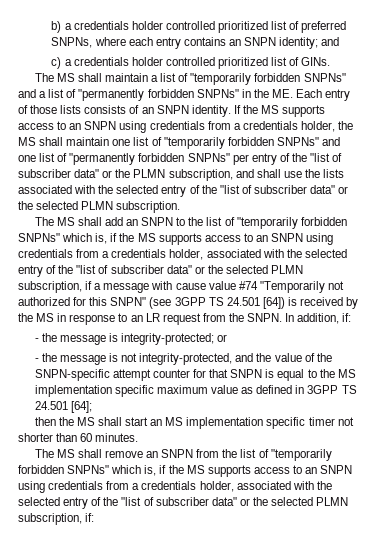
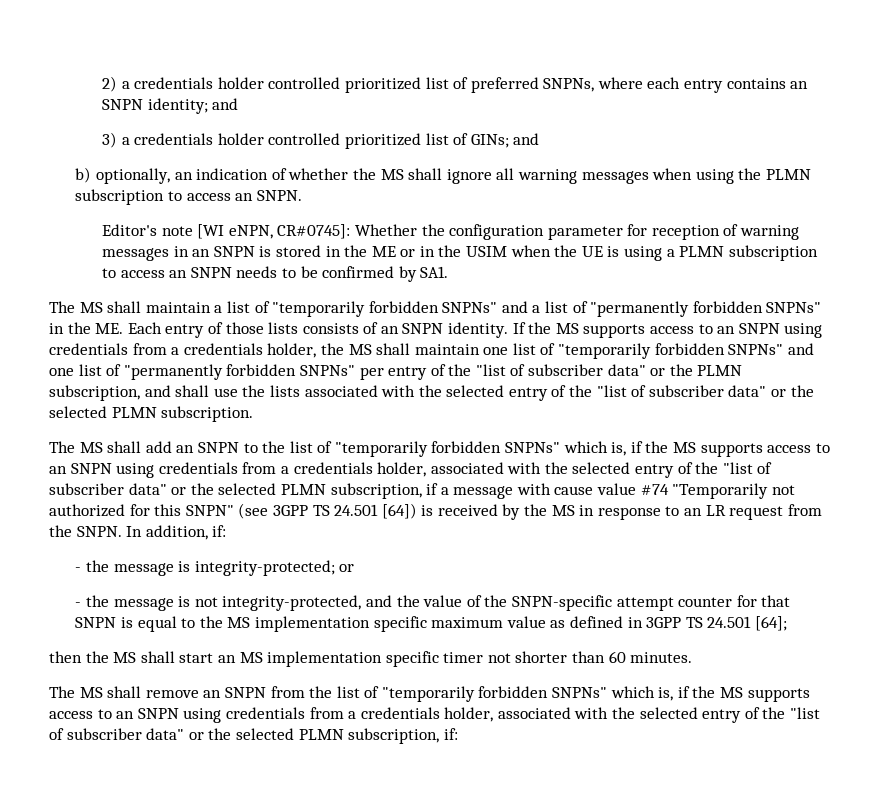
[51,21,62,33] b) -> [101,76,117,92] 2)
[51,57,331,69] c) a credentials holder controlled prioritized list of GINs. -> [101,132,540,149] [75,167,811,184] [75,189,302,205] [101,224,800,240] [101,245,818,261] [101,266,449,282] 3) a credentials holder controlled prioritized list of GINs; and // b) optionally, an indication of whether the MS shall ignore all warning messages when using the PLMN subscription to access an SNPN. // Editor's note [WI eNPN, CR#0745]: Whether the configuration parameter for reception of warning messages in an SNPN is stored in the ME or in the USIM when the UE is using a PLMN subscription to access an SNPN needs to be confirmed by SA1.

